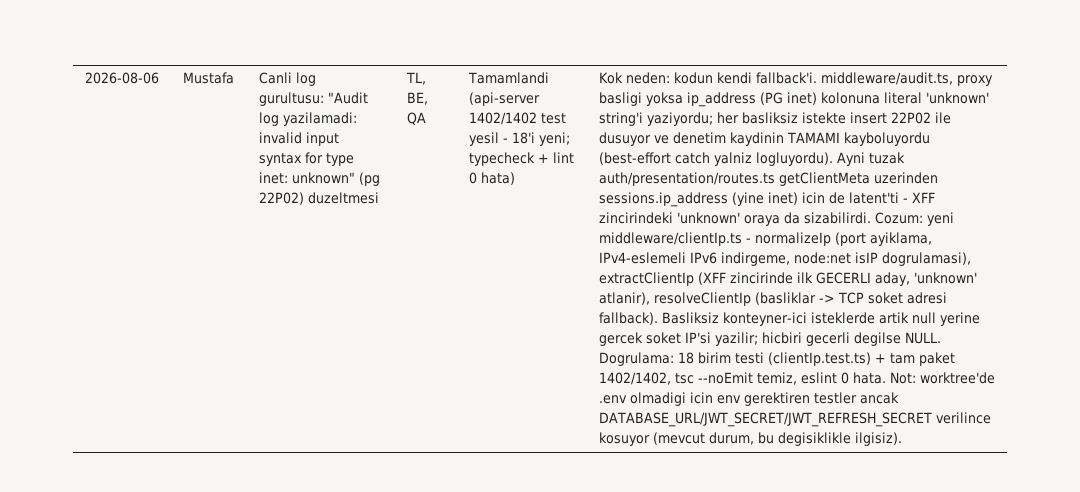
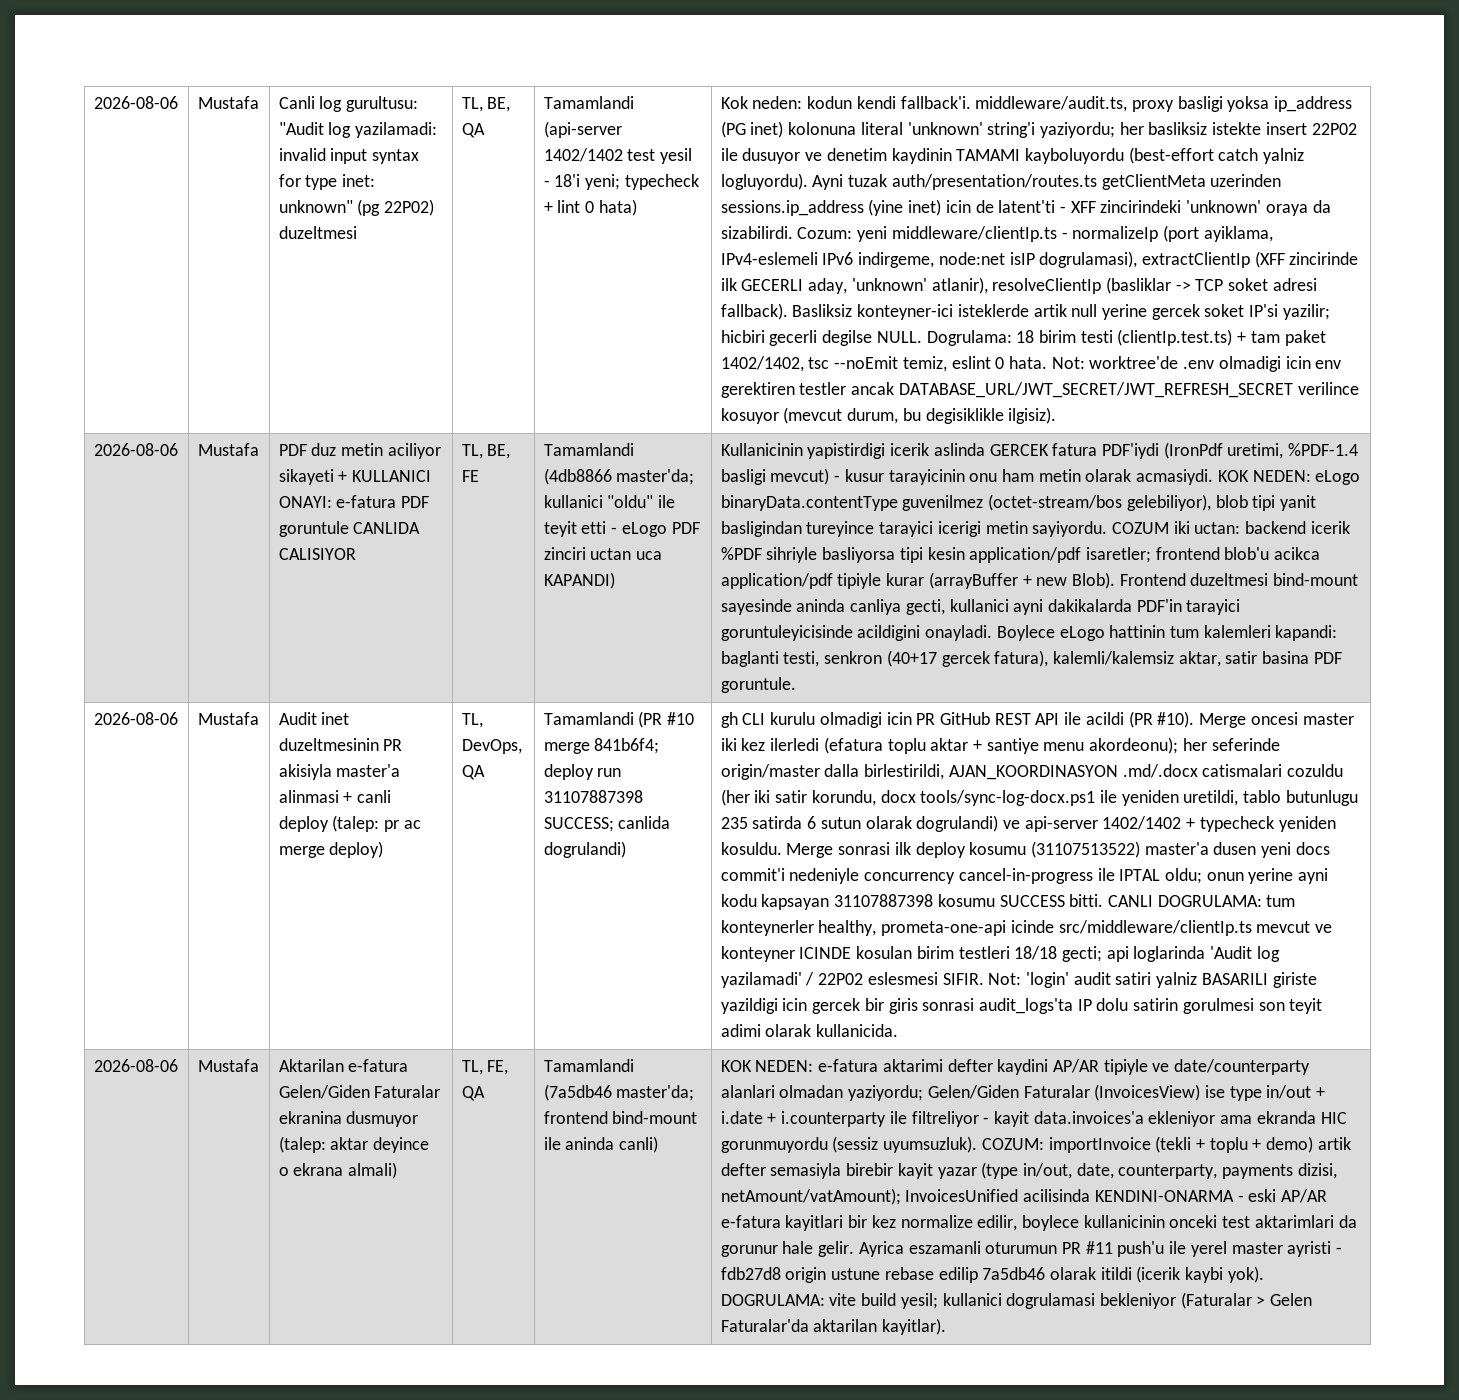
(902, 439) none -> [93,443,178,456] [197,443,259,456] [278,443,441,459] [278,469,432,485] [278,495,430,508] [278,521,421,537] [278,548,356,560] [461,444,511,459] [461,470,479,482] [543,443,634,456] [543,468,695,485] [543,495,676,508] [543,521,700,537] [543,547,663,560] [543,572,615,589] [720,442,1359,459] [720,468,1361,485] [720,494,1316,511] [720,521,1350,537] [720,547,1321,563] [720,572,1359,589] [720,599,1241,615] [720,625,1338,641] [720,650,1342,667] [720,677,796,693] [93,712,178,725] [197,712,259,725] [278,712,350,725] [278,738,403,751] [278,764,401,780] [278,790,392,803] [278,815,421,832] [278,841,384,858] [461,713,483,728] [461,739,522,754] [461,765,485,780] [543,711,695,728] [543,738,660,754] [543,764,622,780] [543,790,643,803] [543,816,671,832] [543,841,626,858] [720,711,1354,728] [720,737,1280,754] [720,764,1343,780] [720,789,1358,806] [720,815,1336,832] [720,841,1330,858] [720,868,1329,884] [720,894,1296,910] [720,920,1332,936] [720,946,1280,962] [720,972,1317,988] [720,998,1323,1014] [720,1024,899,1037] [93,1059,178,1072] [197,1059,259,1072] [278,1059,409,1072] [278,1085,441,1099] [278,1111,419,1127] [278,1136,430,1153] [278,1162,398,1179] [461,1060,509,1075] [461,1086,485,1101] [543,1059,634,1072] [543,1084,695,1101] [543,1111,698,1124] [543,1136,659,1153] [720,1059,1311,1075] [720,1084,1326,1101] [720,1111,1347,1127] [720,1136,1351,1153] [720,1162,1337,1179] [720,1188,1327,1205] [720,1215,1357,1231] [720,1241,1343,1257] [720,1266,1264,1283] [720,1292,1313,1309] [720,1318,947,1335] // 2026-08-06 | Mustafa | PDF duz metin aciliyor sikayeti + KULLANICI ONAYI: e-fatura PDF goruntule CANLIDA CALISIYOR | TL, BE, FE | Tamamlandi (4db8866 master'da; kullanici "oldu" ile teyit etti - eLogo PDF zinciri uctan uca KAPANDI) | Kullanicinin yapistirdigi icerik aslinda GERCEK fatura PDF'iydi (IronPdf uretimi, %PDF-1.4 basligi mevcut) - kusur tarayicinin onu ham metin olarak acmasiydi. KOK NEDEN: eLogo binaryData.contentType guvenilmez (octet-stream/bos gelebiliyor), blob tipi yanit basligindan tureyince tarayici icerigi metin sayiyordu. COZUM iki uctan: backend icerik %PDF sihriyle basliyorsa tipi kesin application/pdf isaretler; frontend blob'u acikca application/pdf tipiyle kurar (arrayBuffer + new Blob). Frontend duzeltmesi bind-mount sayesinde aninda canliya gecti, kullanici ayni dakikalarda PDF'in tarayici goruntuleyicisinde acildigini onayladi. Boylece eLogo hattinin tum kalemleri kapandi: baglanti testi, senkron (40+17 gercek fatura), kalemli/kalemsiz aktar, satir basina PDF goruntule. // 2026-08-06 | Mustafa | Audit inet duzeltmesinin PR akisiyla master'a alinmasi + canli deploy (talep: pr ac merge deploy) | TL, DevOps, QA | Tamamlandi (PR #10 merge 841b6f4; deploy run 31107887398 SUCCESS; canlida dogrulandi) | gh CLI kurulu olmadigi icin PR GitHub REST API ile acildi (PR #10). Merge oncesi master iki kez ilerledi (efatura toplu aktar + santiye menu akordeonu); her seferinde origin/master dalla birlestirildi, AJAN_KOORDINASYON .md/.docx catismalari cozuldu (her iki satir korundu, docx tools/sync-log-docx.ps1 ile yeniden uretildi, tablo butunlugu 235 satirda 6 sutun olarak dogrulandi) ve api-server 1402/1402 + typecheck yeniden kosuldu. Merge sonrasi ilk deploy kosumu (31107513522) master'a dusen yeni docs commit'i nedeniyle concurrency cancel-in-progress ile IPTAL oldu; onun yerine ayni kodu kapsayan 31107887398 kosumu SUCCESS bitti. CANLI DOGRULAMA: tum konteynerler healthy, prometa-one-api icinde src/middleware/clientIp.ts mevcut ve konteyner ICINDE kosulan birim testleri 18/18 gecti; api loglarinda 'Audit log yazilamadi' / 22P02 eslesmesi SIFIR. Not: 'login' audit satiri yalniz BASARILI giriste yazildigi icin gercek bir giris sonrasi audit_logs'ta IP dolu satirin gorulmesi son teyit adimi olarak kullanicida. // 2026-08-06 | Mustafa | Aktarilan e-fatura Gelen/Giden Faturalar ekranina dusmuyor (talep: aktar deyince o ekrana almali) | TL, FE, QA | Tamamlandi (7a5db46 master'da; frontend bind-mount ile aninda canli) | KOK NEDEN: e-fatura aktarimi defter kaydini AP/AR tipiyle ve date/counterparty alanlari olmadan yaziyordu; Gelen/Giden Faturalar (InvoicesView) ise type in/out + i.date + i.counterparty ile filtreliyor - kayit data.invoices'a ekleniyor ama ekranda HIC gorunmuyordu (sessiz uyumsuzluk). COZUM: importInvoice (tekli + toplu + demo) artik defter semasiyla birebir kayit yazar (type in/out, date, counterparty, payments dizisi, netAmount/vatAmount); InvoicesUnified acilisinda KENDINI-ONARMA - eski AP/AR e-fatura kayitlari bir kez normalize edilir, boylece kullanicinin onceki test aktarimlari da gorunur hale gelir. Ayrica eszamanli oturumun PR #11 push'u ile yerel master ayristi - fdb27d8 origin ustune rebase edilip 7a5db46 olarak itildi (icerik kaybi yok). DOGRULAMA: vite build yesil; kullanici dogrulamasi bekleniyor (Faturalar > Gelen Faturalar'da aktarilan kayitlar).

